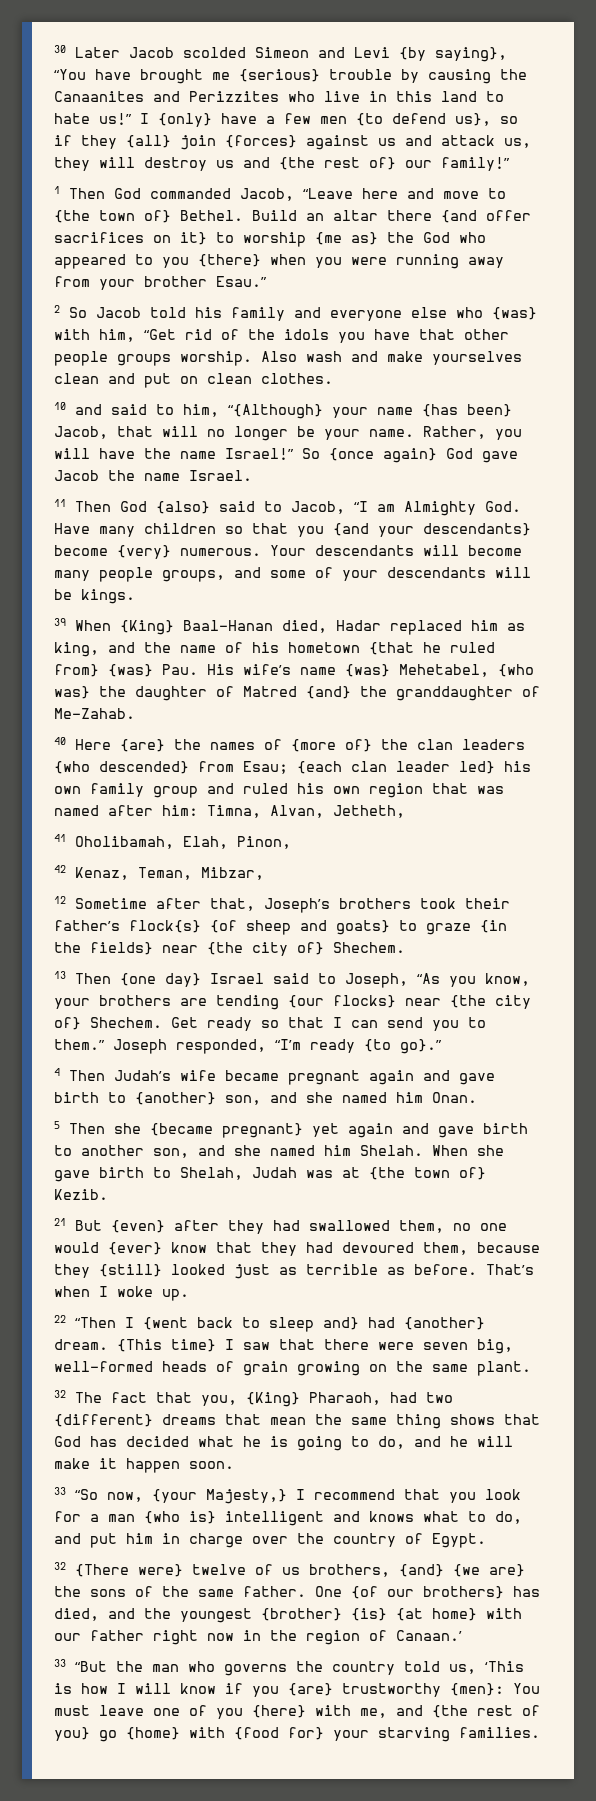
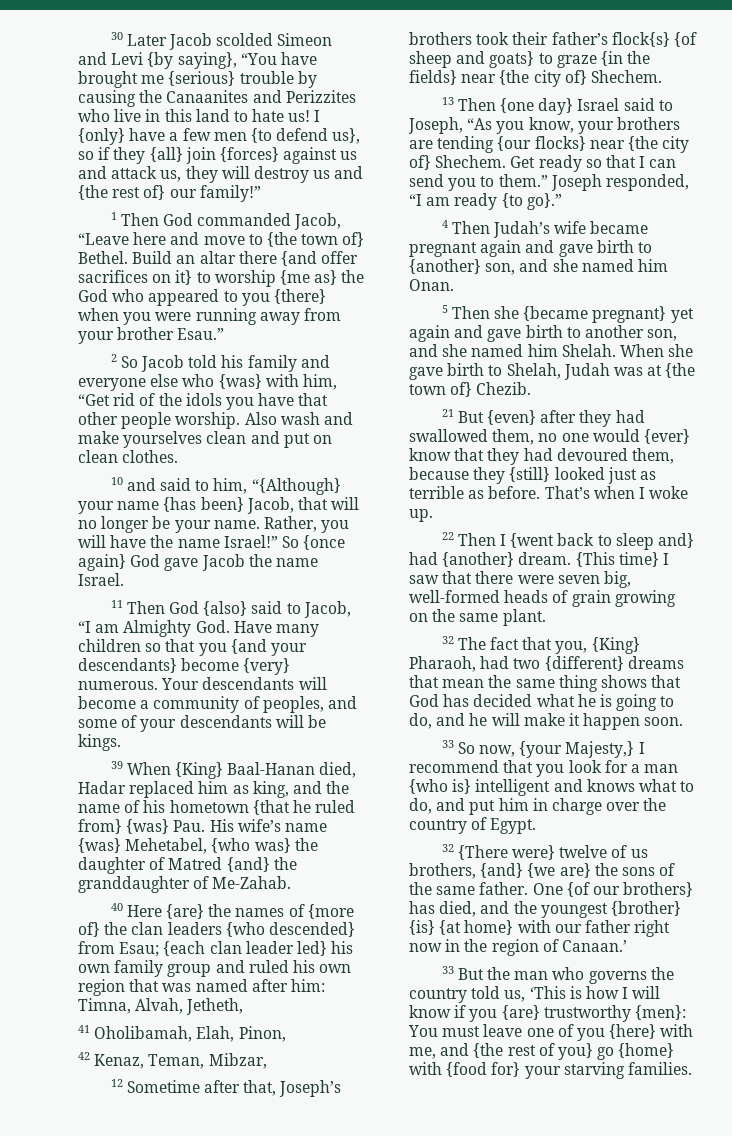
[99,113,132,125] us!” -> [288,110,311,122] us!
[117,354,171,366] groups -> (172, 420) none
[54,567,225,582] many people groups, -> [140,696,324,713] a community of peoples,
[270,805,324,818] Alvan, -> [135,998,184,1014] Alvah,
[275,1039,301,1050] “I’m -> [409,194,451,206] “I am
[54,1189,108,1200] Kezib. -> [476,382,532,395] Chezib.
[75,1317,116,1328] “Then -> [457,533,496,546] Then
[75,1489,98,1500] “So -> [457,742,475,754] So
[75,1661,107,1672] “But -> [457,968,484,980] But

